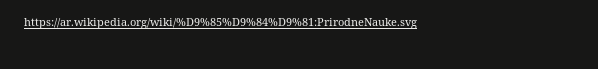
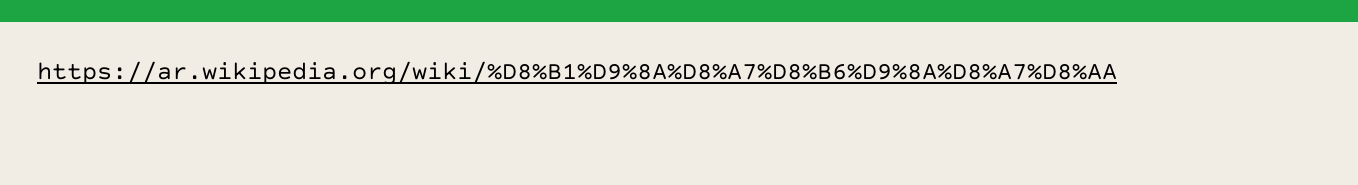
[24,18,417,29] https://ar.wikipedia.org/wiki/%D9%85%D9%84%D9%81:PrirodneNauke.svg -> [37,61,1117,85] https://ar.wikipedia.org/wiki/%D8%B1%D9%8A%D8%A7%D8%B6%D9%8A%D8%A7%D8%AA

